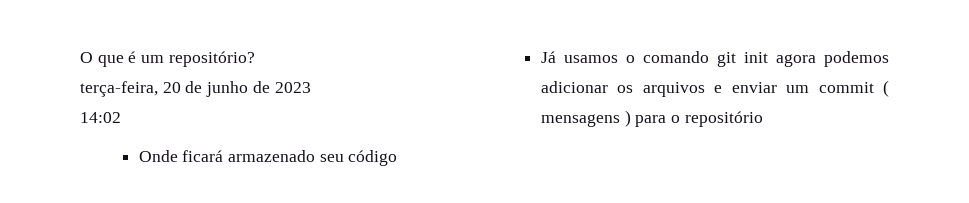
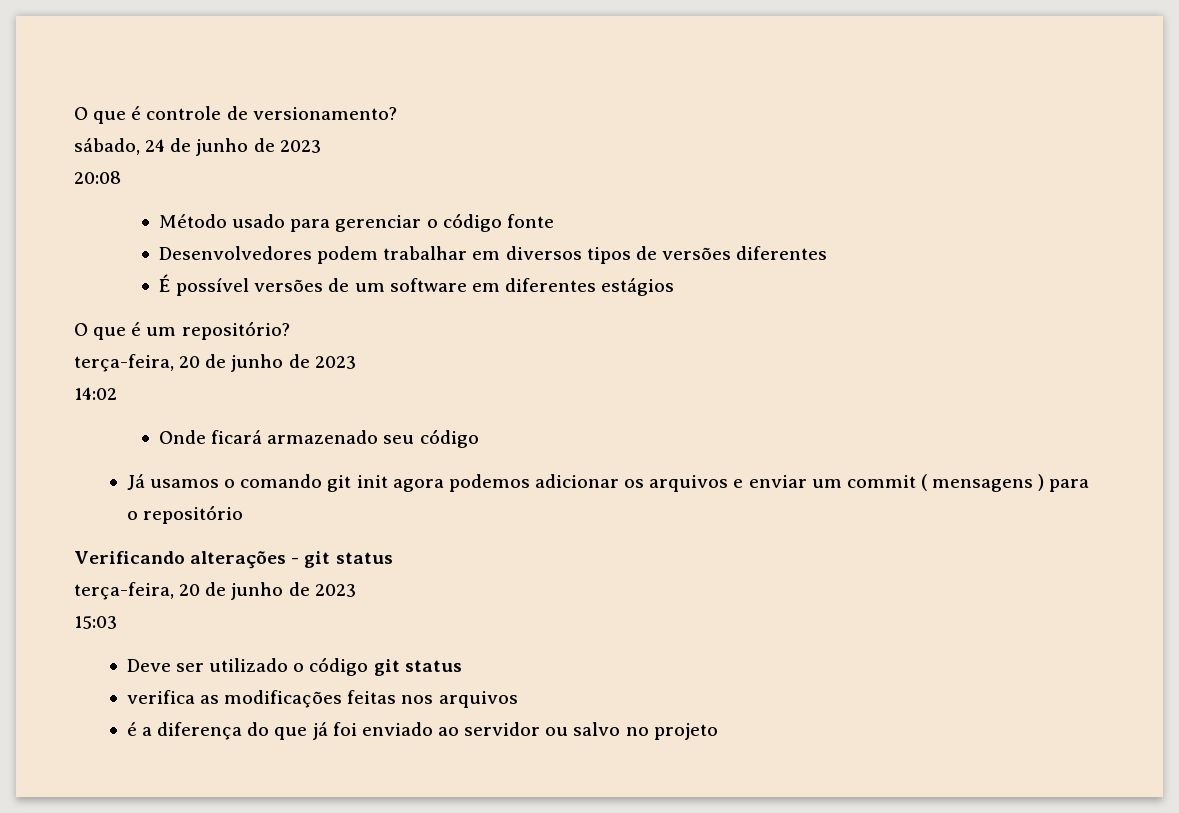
[80,51,137,67] O que é -> [74,106,397,124] [74,138,321,156] [74,171,121,184] [159,213,554,232] [159,246,828,264] [159,274,675,296] [74,322,142,340] O que é controle de versionamento? // sábado, 24 de junho de 2023 // 20:08 // Método usado para gerenciar o código fonte // Desenvolvedores podem trabalhar em diversos tipos de versões diferentes // É possível versões de um software em diferentes estágios // O que é
(763, 119) none -> [74,551,393,569] [74,582,356,600] [74,616,117,629] [126,657,462,676] [126,690,518,708] [126,722,718,740] // Verificando alterações - git status // terça-feira, 20 de junho de 2023 // 15:03 // Deve ser utilizado o código git status // verifica as modificações feitas nos arquivos // é a diferença do que já foi enviado ao servidor ou salvo no projeto

